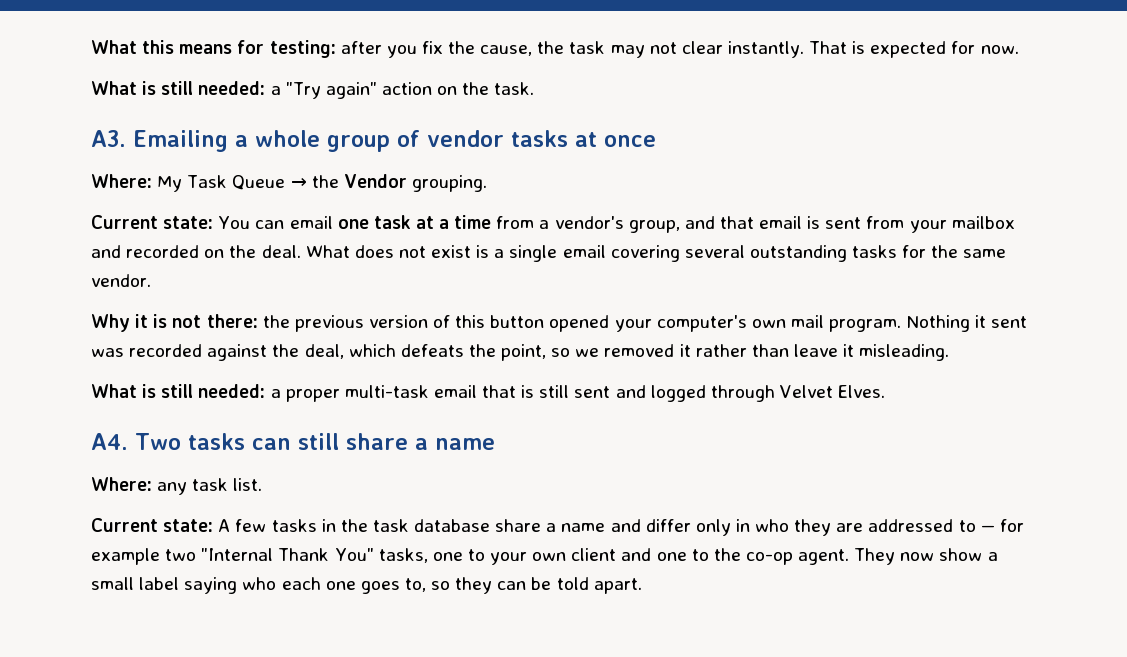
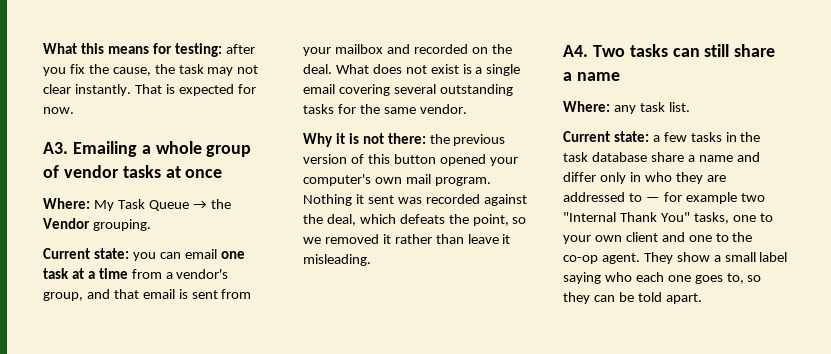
[91,81,535,99] // What is still needed: a "Try again" action on the task. -> (74, 110) none
[218,216,251,229] You -> [132,252,156,261] you
[91,384,886,402] // What is still needed: a proper multi-task email that is still sent and logged through Velvet Elves. -> (371, 260) none
[218,519,231,532] A -> [652,135,660,142] a
[900,552,935,561] now -> (673, 258) none

